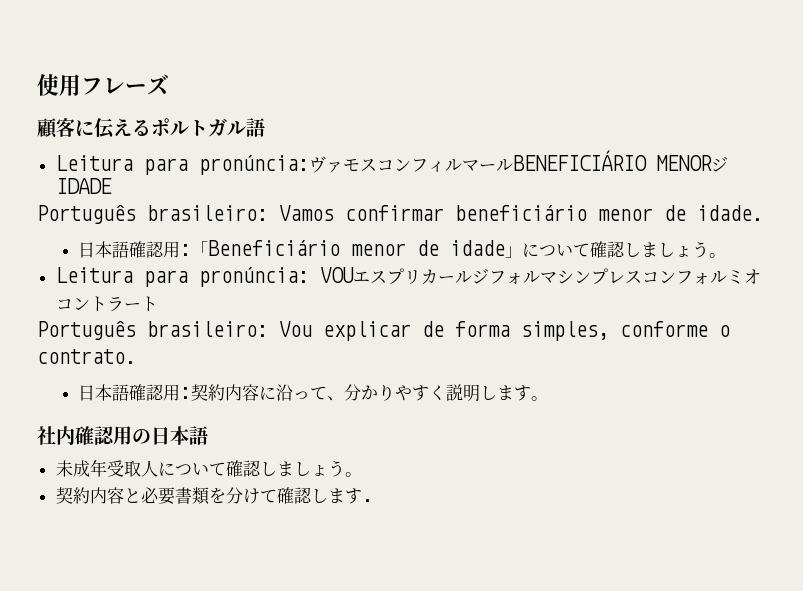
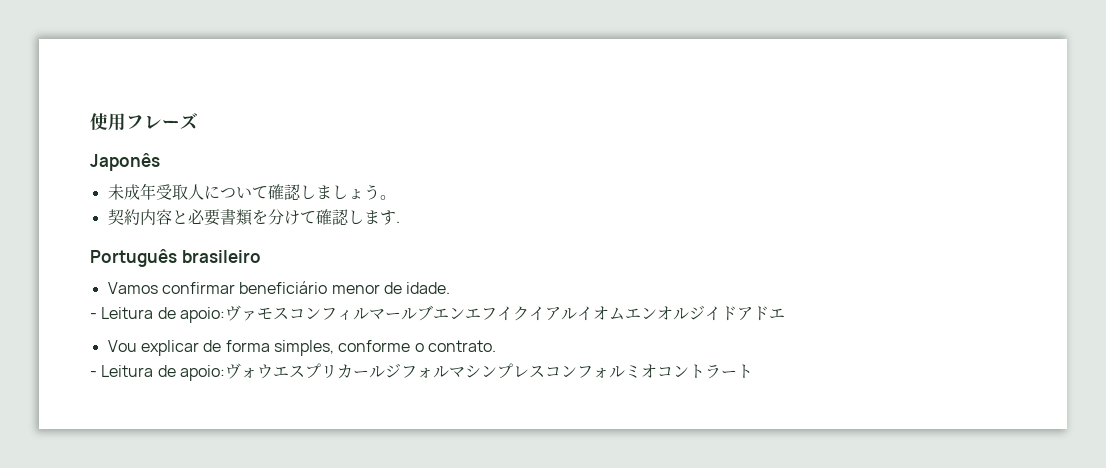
[37,118,265,139] [55,150,728,175] [55,178,112,194] [37,205,763,224] [78,240,727,258] [55,267,761,287] [55,296,158,312] [37,321,730,341] [37,349,136,364] [78,384,549,402] [37,426,208,445] 顧客に伝えるポルトガル語 // Leitura para pronúncia:ヴァモスコンフィルマールBENEFICIÁRIO MENORジIDADE // Português brasileiro: Vamos confirmar beneficiário menor de idade. // 日本語確認用:「Beneficiário menor de idade」について確認しましょう。 // Leitura para pronúncia: VOUエスプリカールジフォルマシンプレスコンフォルミオコントラート // Português brasileiro: Vou explicar de forma simples, conforme o contrato. // 日本語確認用:契約内容に沿って、分かりやすく説明します。 // 社内確認用の日本語 -> [90,153,160,171] Japonês
(373, 500) none -> [90,249,261,267] [107,281,451,294] [90,305,785,323] [107,340,496,356] [90,363,753,381] // Português brasileiro // Vamos confirmar beneficiário menor de idade. // - Leitura de apoio:ヴァモスコンフィルマールブエンエフイクイアルイオムエンオルジイドアドエ // Vou explicar de forma simples, conforme o contrato. // - Leitura de apoio:ヴォウエスプリカールジフォルマシンプレスコンフォルミオコントラート

